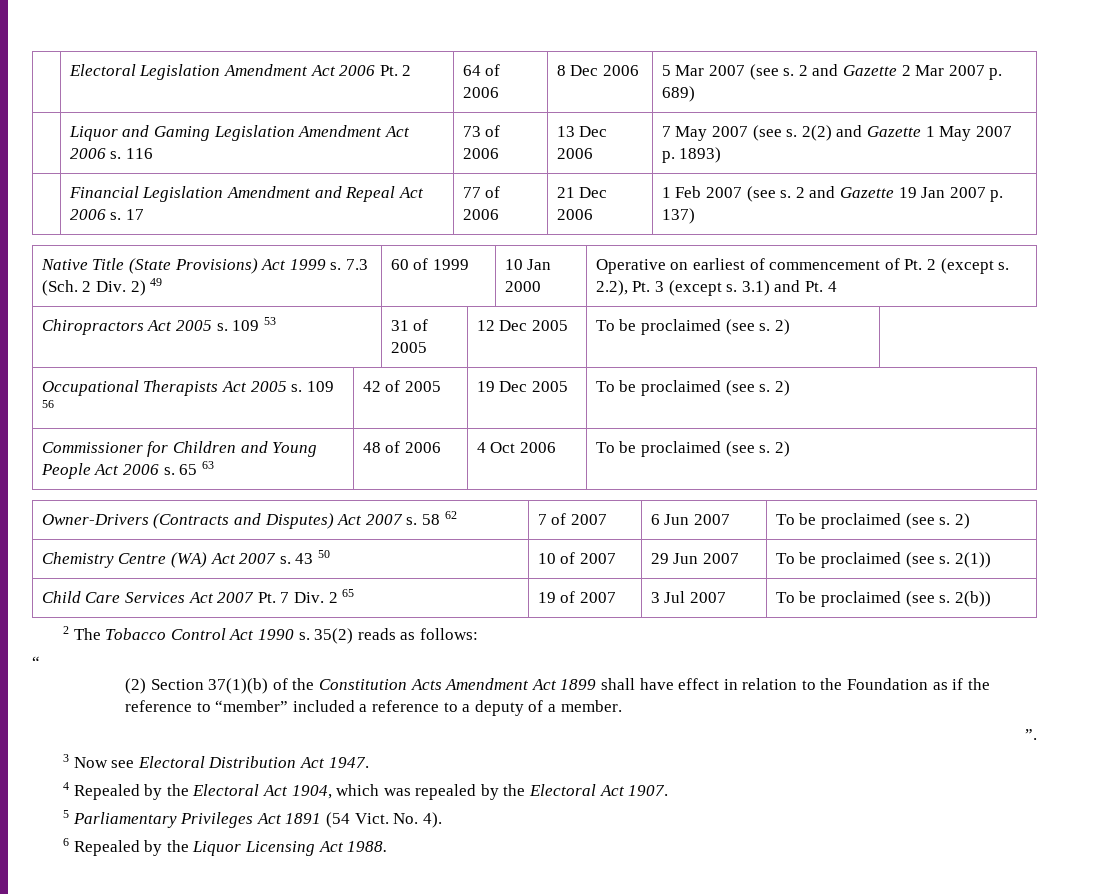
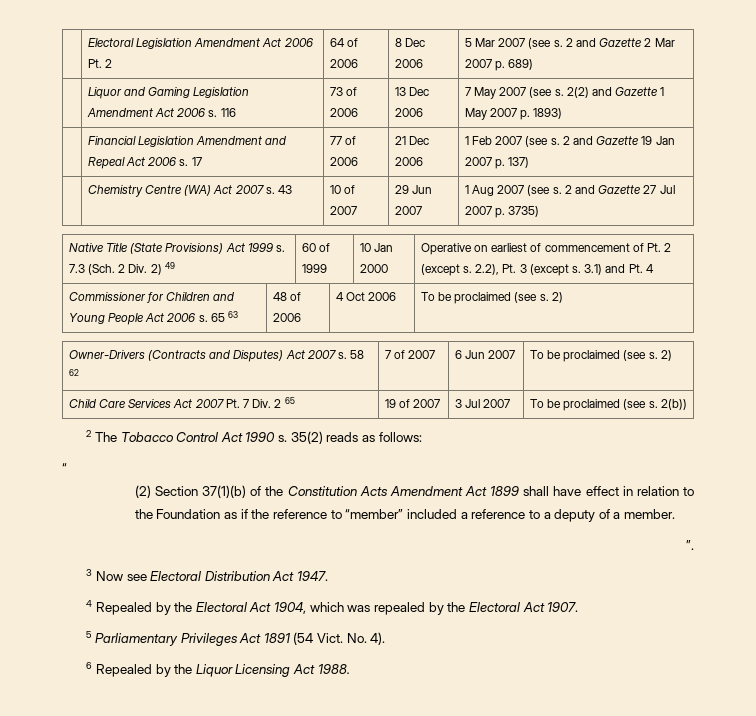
(695, 216) none -> [87,185,292,197] [329,185,355,194] [329,206,357,215] [394,185,432,194] [394,206,422,215] [464,185,675,196] [464,206,540,218] // | Chemistry Centre (WA) Act 2007 s. 43 | 10 of 2007 | 29 Jun 2007 | 1 Aug 2007 (see s. 2 and Gazette 27 Jul 2007 p. 3735)
[41,317,276,335] [390,319,429,331] [390,342,427,353] [476,320,568,331] [595,319,790,335] [41,380,334,396] [41,400,54,408] [362,380,441,392] [476,381,568,392] [595,380,790,396] // Chiropractors Act 2005 s. 109 53 | 31 of 2005 | 12 Dec 2005 | To be proclaimed (see s. 2) // Occupational Therapists Act 2005 s. 109 56 | 42 of 2005 | 19 Dec 2005 | To be proclaimed (see s. 2) -> (654, 268) none
[41,550,330,568] [537,552,616,564] [650,553,739,564] [775,552,991,568] // Chemistry Centre (WA) Act 2007 s. 43 50 | 10 of 2007 | 29 Jun 2007 | To be proclaimed (see s. 2(1)) -> (672, 355) none

